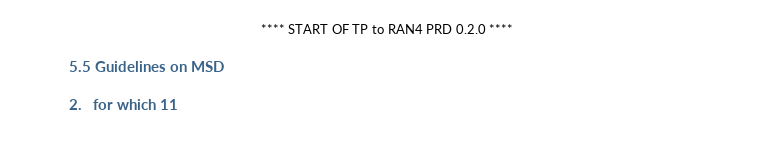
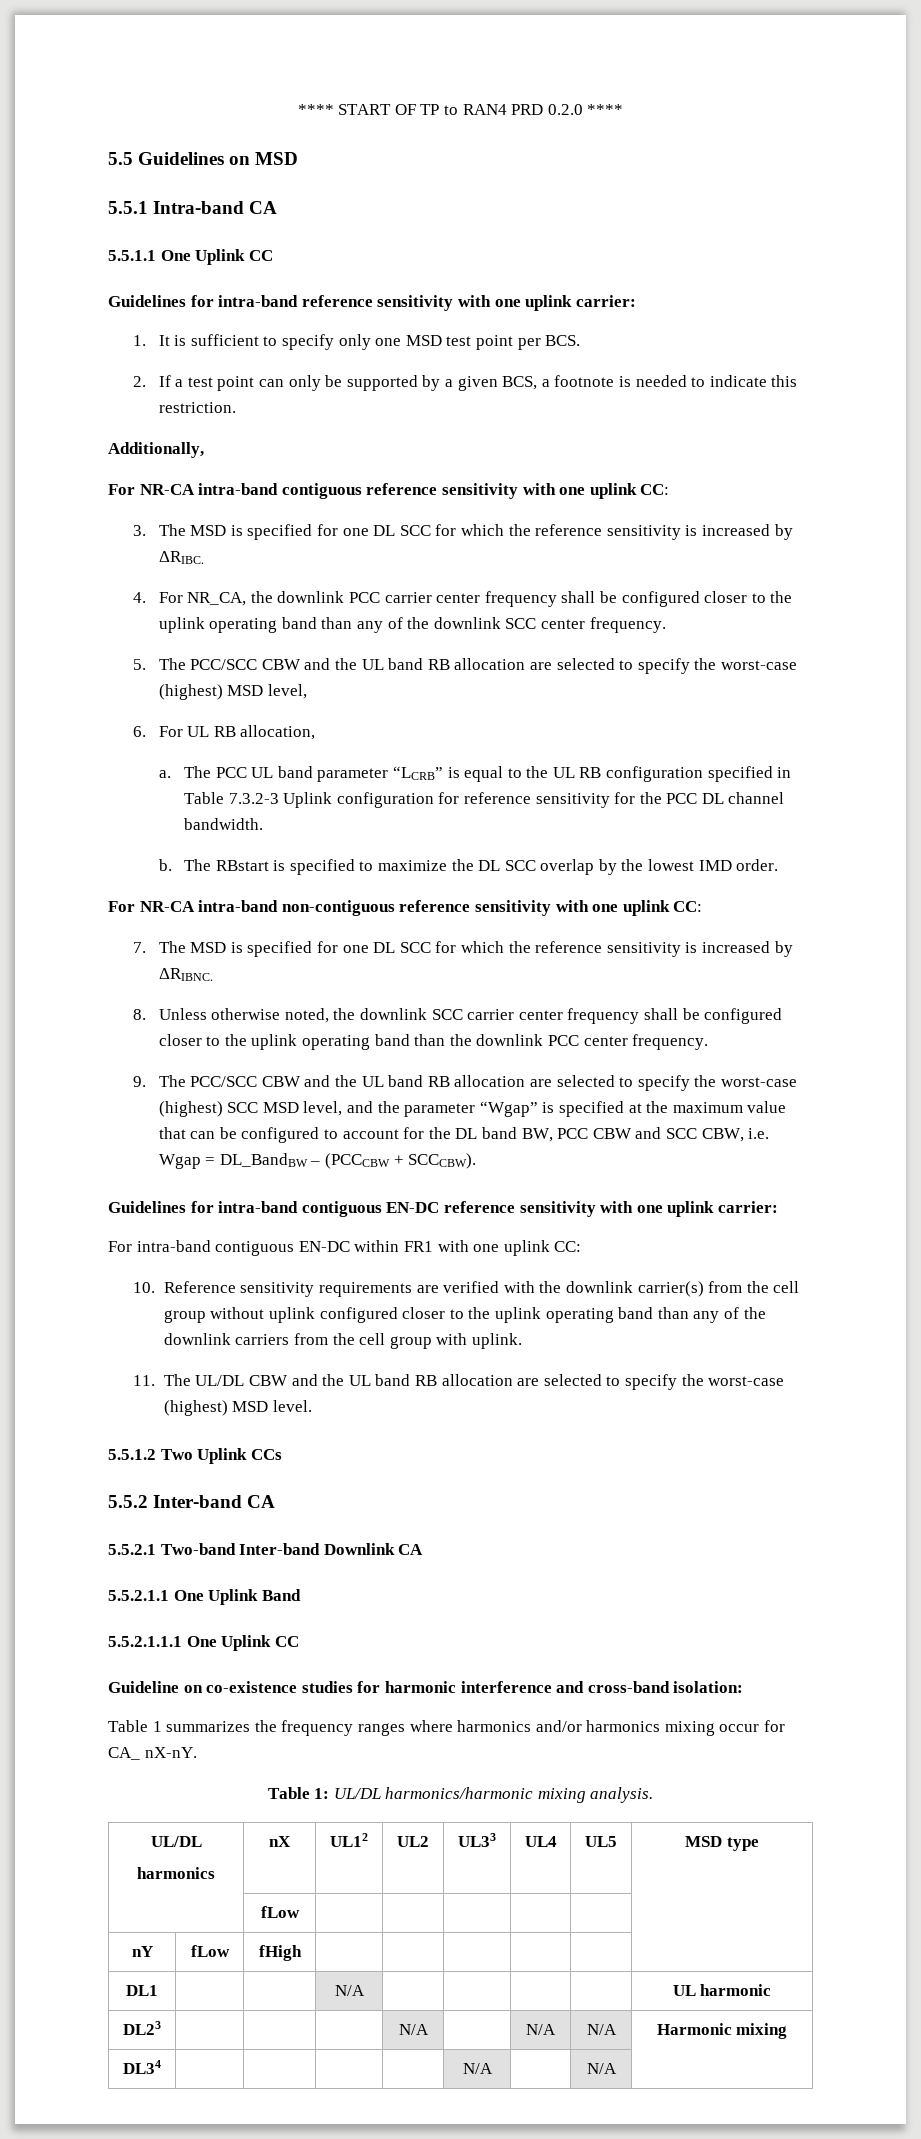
[69,99,178,110] 2. for which 11 -> [108,201,278,214] [108,249,273,265] [108,295,636,311] [133,334,581,350] [133,375,798,391] [158,402,236,413] [108,442,204,458] [108,483,670,499] [133,524,793,540] [158,551,204,564] [133,591,793,607] [158,617,666,633] [133,658,797,674] [158,684,307,700] [133,725,316,740] [158,766,792,782] [183,792,785,808] [183,818,263,830] [158,859,779,875] [108,900,703,916] [133,941,793,957] [158,968,213,981] [133,1008,783,1024] [158,1034,709,1050] [133,1075,797,1091] [158,1101,787,1117] [158,1127,770,1143] [158,1153,477,1169] [108,1201,778,1217] [108,1240,582,1256] [133,1281,800,1297] [163,1307,766,1323] [163,1333,522,1349] [133,1374,785,1390] [163,1400,313,1416] [108,1448,282,1464] [108,1495,276,1508] [108,1543,424,1555] [108,1589,301,1605] [108,1635,299,1651] [108,1681,744,1693] [108,1720,786,1736] [108,1747,197,1760] [267,1787,654,1803] [150,1836,202,1847] [137,1867,215,1879] [269,1836,291,1847] [330,1833,368,1847] [397,1836,429,1847] [458,1833,496,1847] [524,1836,557,1847] [585,1836,617,1847] [685,1836,759,1851] [260,1906,300,1918] [131,1946,153,1957] [190,1945,230,1957] [258,1945,302,1961] [126,1985,158,1996] [334,1985,365,1996] [672,1984,772,1996] [123,2021,161,2035] [398,2024,429,2035] [526,2024,556,2035] [586,2024,617,2035] [656,2023,788,2039] [123,2060,161,2074] [462,2063,493,2074] [586,2063,617,2074] 5.5.1 Intra-band CA // 5.5.1.1 One Uplink CC // Guidelines for intra-band reference sensitivity with one uplink carrier: // 1. It is sufficient to specify only one MSD test point per BCS. // 2. If a test point can only be supported by a given BCS, a footnote is needed to indicate this restriction. // Additionally, // For NR-CA intra-band contiguous reference sensitivity with one uplink CC: // 3. The MSD is specified for one DL SCC for which the reference sensitivity is increased by ΔRIBC. // 4. For NR_CA, the downlink PCC carrier center frequency shall be configured closer to the uplink operating band than any of the downlink SCC center frequency. // 5. The PCC/SCC CBW and the UL band RB allocation are selected to specify the worst-case (highest) MSD level, // 6. For UL RB allocation, // a. The PCC UL band parameter “LCRB” is equal to the UL RB configuration specified in Table 7.3.2-3 Uplink configuration for reference sensitivity for the PCC DL channel bandwidth. // b. The RBstart is specified to maximize the DL SCC overlap by the lowest IMD order. // For NR-CA intra-band non-contiguous reference sensitivity with one uplink CC: // 7. The MSD is specified for one DL SCC for which the reference sensitivity is increased by ΔRIBNC. // 8. Unless otherwise noted, the downlink SCC carrier center frequency shall be configured closer to the uplink operating band than the downlink PCC center frequency. // 9. The PCC/SCC CBW and the UL band RB allocation are selected to specify the worst-case (highest) SCC MSD level, and the parameter “Wgap” is specified at the maximum value that can be configured to account for the DL band BW, PCC CBW and SCC CBW, i.e. Wgap = DL_BandBW – (PCCCBW + SCCCBW). // Guidelines for intra-band contiguous EN-DC reference sensitivity with one uplink carrier: // For intra-band contiguous EN-DC within FR1 with one uplink CC: // 10. Reference sensitivity requirements are verified with the downlink carrier(s) from the cell group without uplink configured closer to the uplink operating band than any of the downlink carriers from the cell group with uplink. // 11. The UL/DL CBW and the UL band RB allocation are selected to specify the worst-case (highest) MSD level. // 5.5.1.2 Two Uplink CCs // 5.5.2 Inter-band CA // 5.5.2.1 Two-band Inter-band Downlink CA // 5.5.2.1.1 One Uplink Band // 5.5.2.1.1.1 One Uplink CC // Guideline on co-existence studies for harmonic interference and cross-band isolation: // Table 1 summarizes the frequency ranges where harmonics and/or harmonics mixing occur for CA_ nX-nY. // Table 1: UL/DL harmonics/harmonic mixing analysis. // UL/DL // harmonics | nX | UL12 | UL2 | UL33 | UL4 | UL5 | MSD type // | fLow | | | | | | // nY | fLow | fHigh | | | | | | // DL1 | | | N/A | | | | | UL harmonic // DL23 | | | | N/A | | N/A | N/A | Harmonic mixing // DL34 | | | | | N/A | | N/A |

